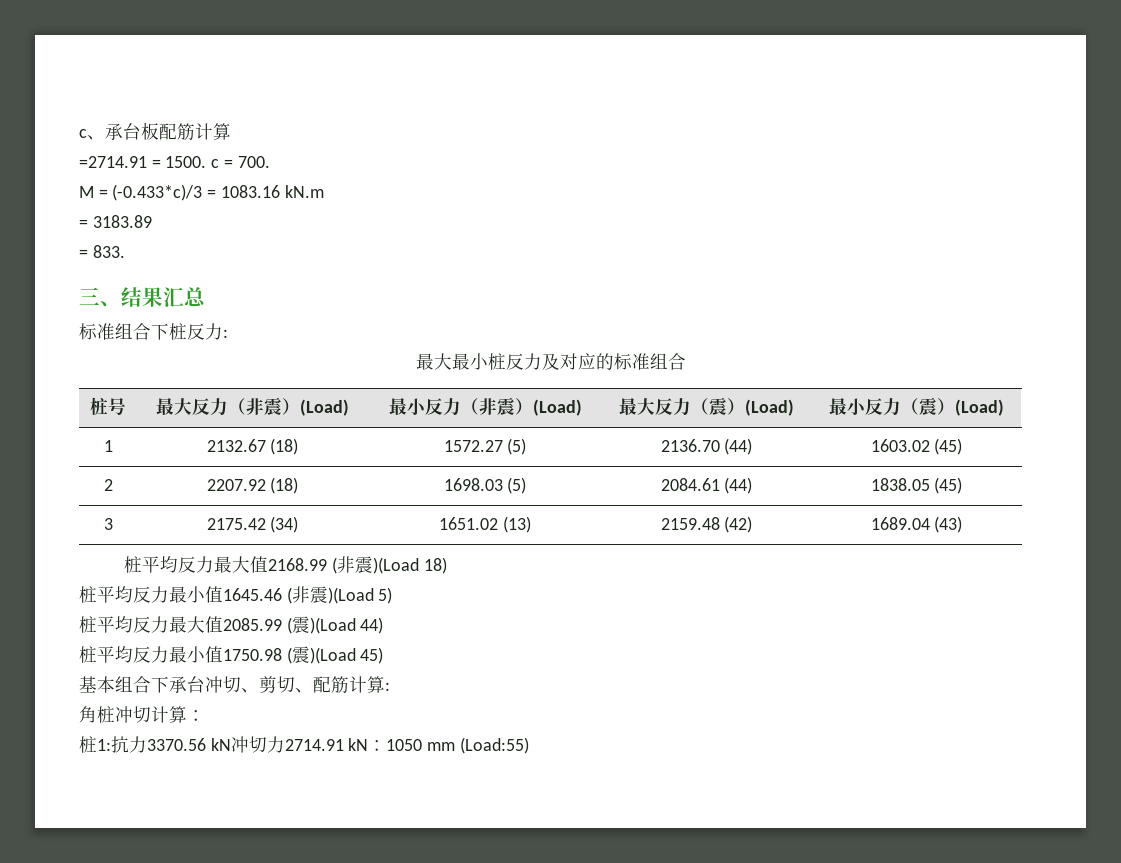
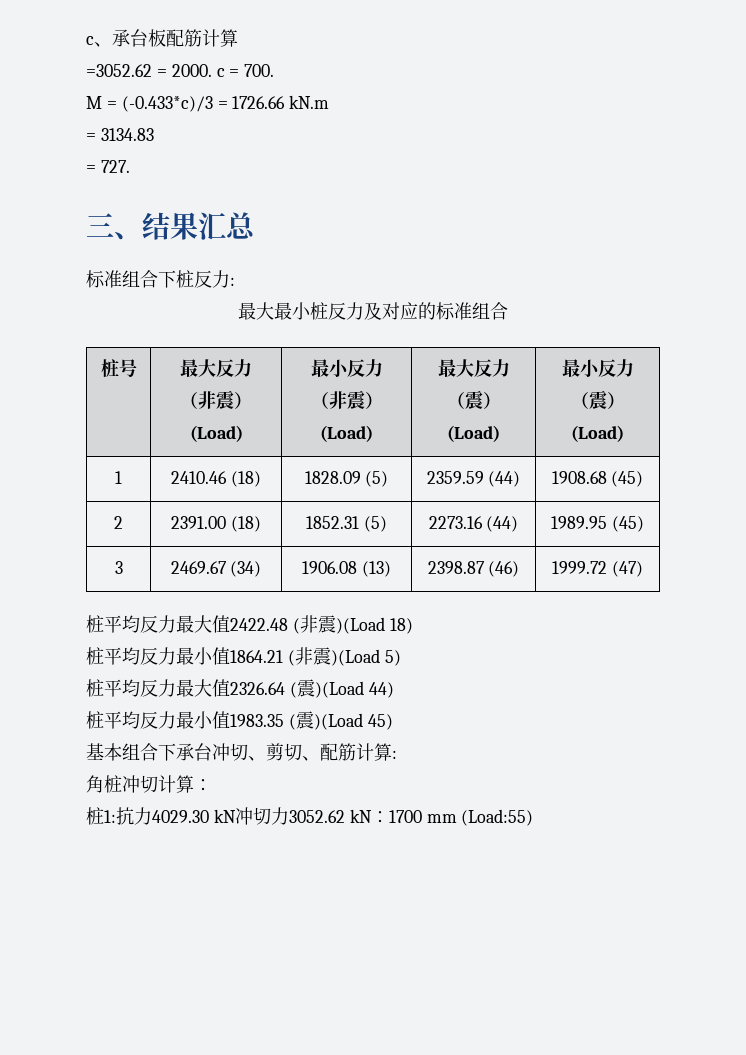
[79,156,207,168] =2714.91 = 1500. -> [86,64,212,77] =3052.62 = 2000.
[220,185,280,198] 1083.16 -> [232,96,286,109] 1726.66
[92,215,152,228] [79,245,125,258] 3183.89 // = 833. -> [100,128,154,141] [86,160,130,173] 3134.83 // = 727.
[206,438,299,455] [443,438,527,455] [660,438,753,455] [870,439,930,452] 2132.67 (18) | 1572.27 (5) | 2136.70 (44) | 1603.02 -> [171,471,261,487] [304,471,389,487] [426,471,521,487] [551,471,607,484] 2410.46 (18) | 1828.09 (5) | 2359.59 (44) | 1908.68
[206,477,299,494] [443,477,527,494] [660,477,753,494] [870,478,930,491] 2207.92 (18) | 1698.03 (5) | 2084.61 (44) | 1838.05 -> [171,516,261,532] [306,516,387,532] [428,516,519,532] [551,516,608,529] 2391.00 (18) | 1852.31 (5) | 2273.16 (44) | 1989.95
[206,518,266,530] 2175.42 -> [170,561,227,574] 2469.67
[439,517,499,530] 1651.02 -> [302,561,358,574] 1906.08
[660,516,753,533] [870,516,963,533] [124,556,328,573] 2159.48 (42) | 1689.04 (43) // 桩平均反力最大值2168.99 -> [427,561,520,577] [552,561,643,577] [86,615,288,633] 2398.87 (46) | 1999.72 (47) // 桩平均反力最大值2422.48
[223,588,282,601] 1645.46 -> [230,650,283,663] 1864.21
[223,618,282,631] 2085.99 -> [230,682,285,695] 2326.64
[223,648,282,661] 1750.98 -> [230,714,284,727] 1983.35
[147,738,206,751] 3370.56 -> [152,810,209,823] 4029.30
[284,738,423,751] 2714.91 kN：1050 -> [288,809,422,823] 3052.62 kN：1700

